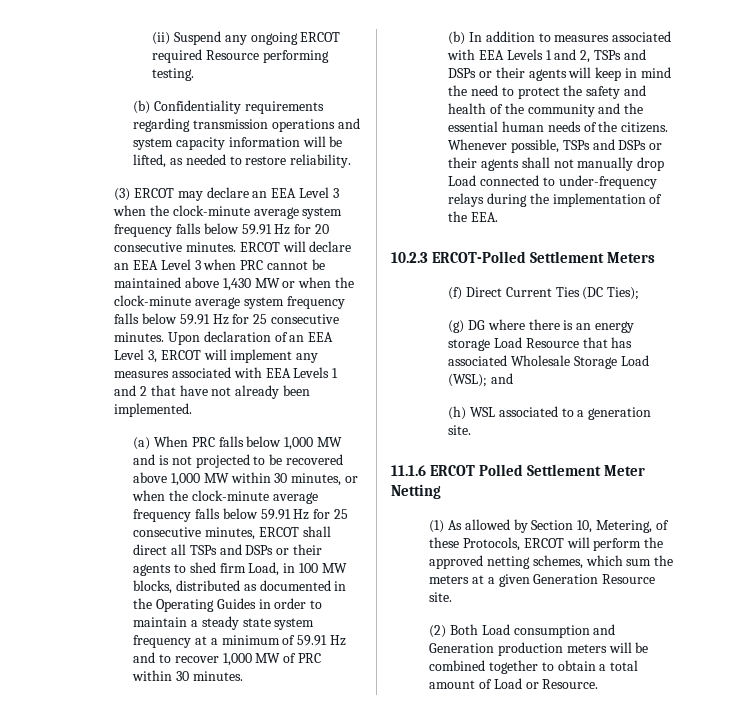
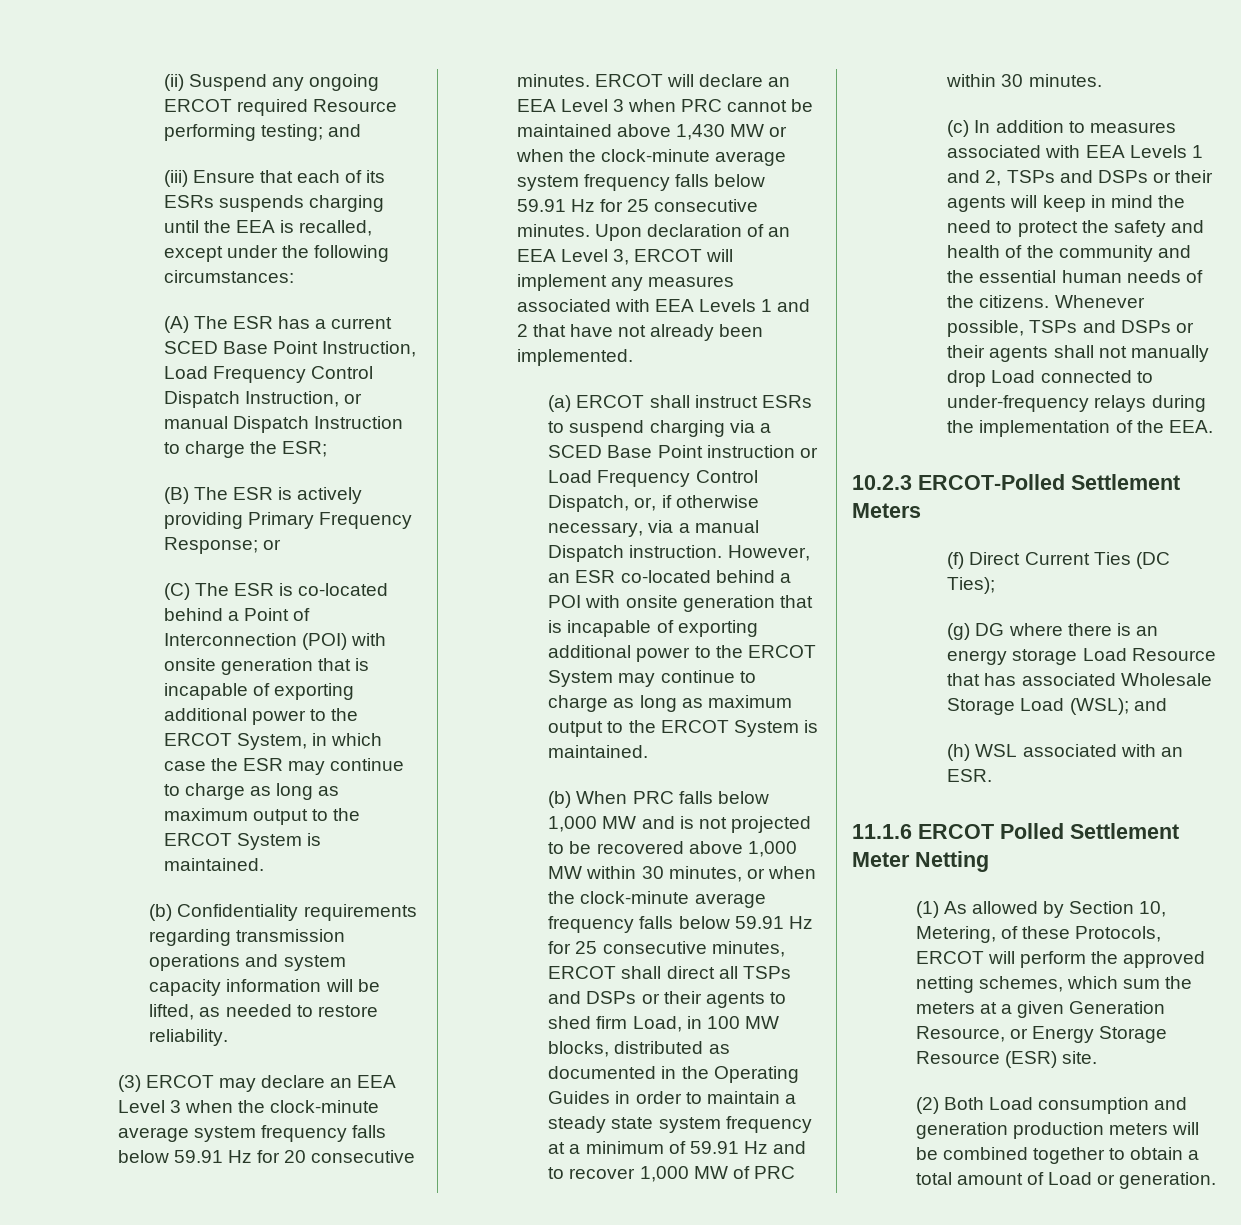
[152,68,195,81] testing. -> [260,124,362,141] [163,170,386,187] [163,195,385,212] [163,220,373,236] [163,245,390,262] [163,270,294,283] [163,316,393,333] [163,341,417,357] [163,366,374,383] [163,391,363,408] [163,416,404,433] [163,441,328,458] [163,487,363,504] [163,512,413,529] [163,537,281,554] [163,583,389,600] [163,608,311,621] [163,633,387,650] [163,658,370,675] [163,683,355,700] [163,708,359,725] [163,733,383,750] [163,758,405,775] [163,783,340,800] [163,808,361,825] [163,833,322,850] [163,858,264,871] testing; and // (iii) Ensure that each of its ESRs suspends charging until the EEA is recalled, except under the following circumstances: // (A) The ESR has a current SCED Base Point Instruction, Load Frequency Control Dispatch Instruction, or manual Dispatch Instruction to charge the ESR; // (B) The ESR is actively providing Primary Frequency Response; or // (C) The ESR is co-located behind a Point of Interconnection (POI) with onsite generation that is incapable of exporting additional power to the ERCOT System, in which case the ESR may continue to charge as long as maximum output to the ERCOT System is maintained.
(151, 443) none -> [576,395,812,408] [548,420,771,437] [548,445,818,458] [548,470,758,487] [548,495,759,512] [548,520,759,537] [548,545,810,562] [548,570,791,583] [548,595,813,612] [548,620,758,637] [548,645,816,662] [548,670,756,687] [548,695,792,712] [548,720,818,737] [548,745,649,758] [548,791,572,808] ERCOT shall instruct ESRs to suspend charging via a SCED Base Point instruction or Load Frequency Control Dispatch, or, if otherwise necessary, via a manual Dispatch instruction. However, an ESR co-located behind a POI with onsite generation that is incapable of exporting additional power to the ERCOT System may continue to charge as long as maximum output to the ERCOT System is maintained. // (b)
[448,31,466,45] (b) -> [947,120,970,137] (c)
[561,407,652,420] [448,425,472,435] to a generation site. -> [1120,744,1183,757] [947,769,993,782] with an ESR.
[602,574,656,584] Resource -> [915,1026,1167,1043] [915,1051,1057,1068] Resource, or Energy Storage Resource (ESR)
[429,643,495,653] Generation -> [915,1122,1008,1139] generation
[542,679,599,689] Resource. -> [1119,1172,1217,1189] generation.

